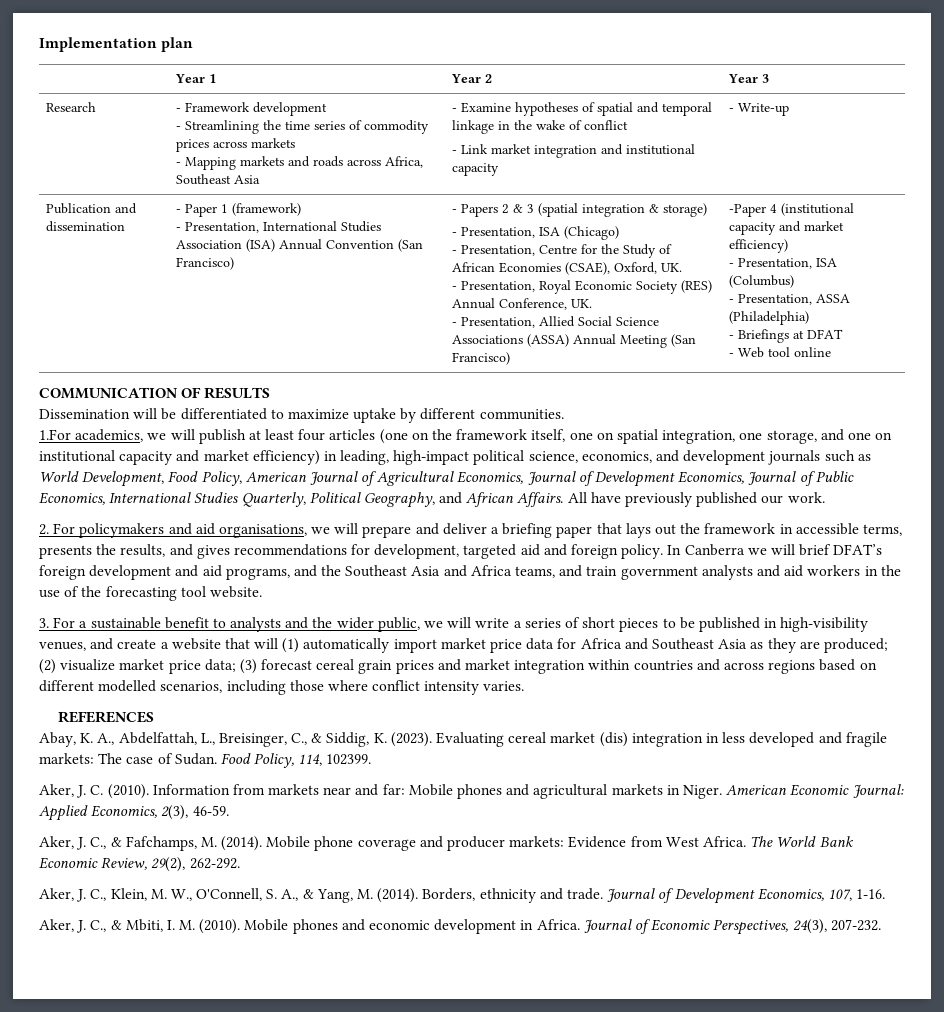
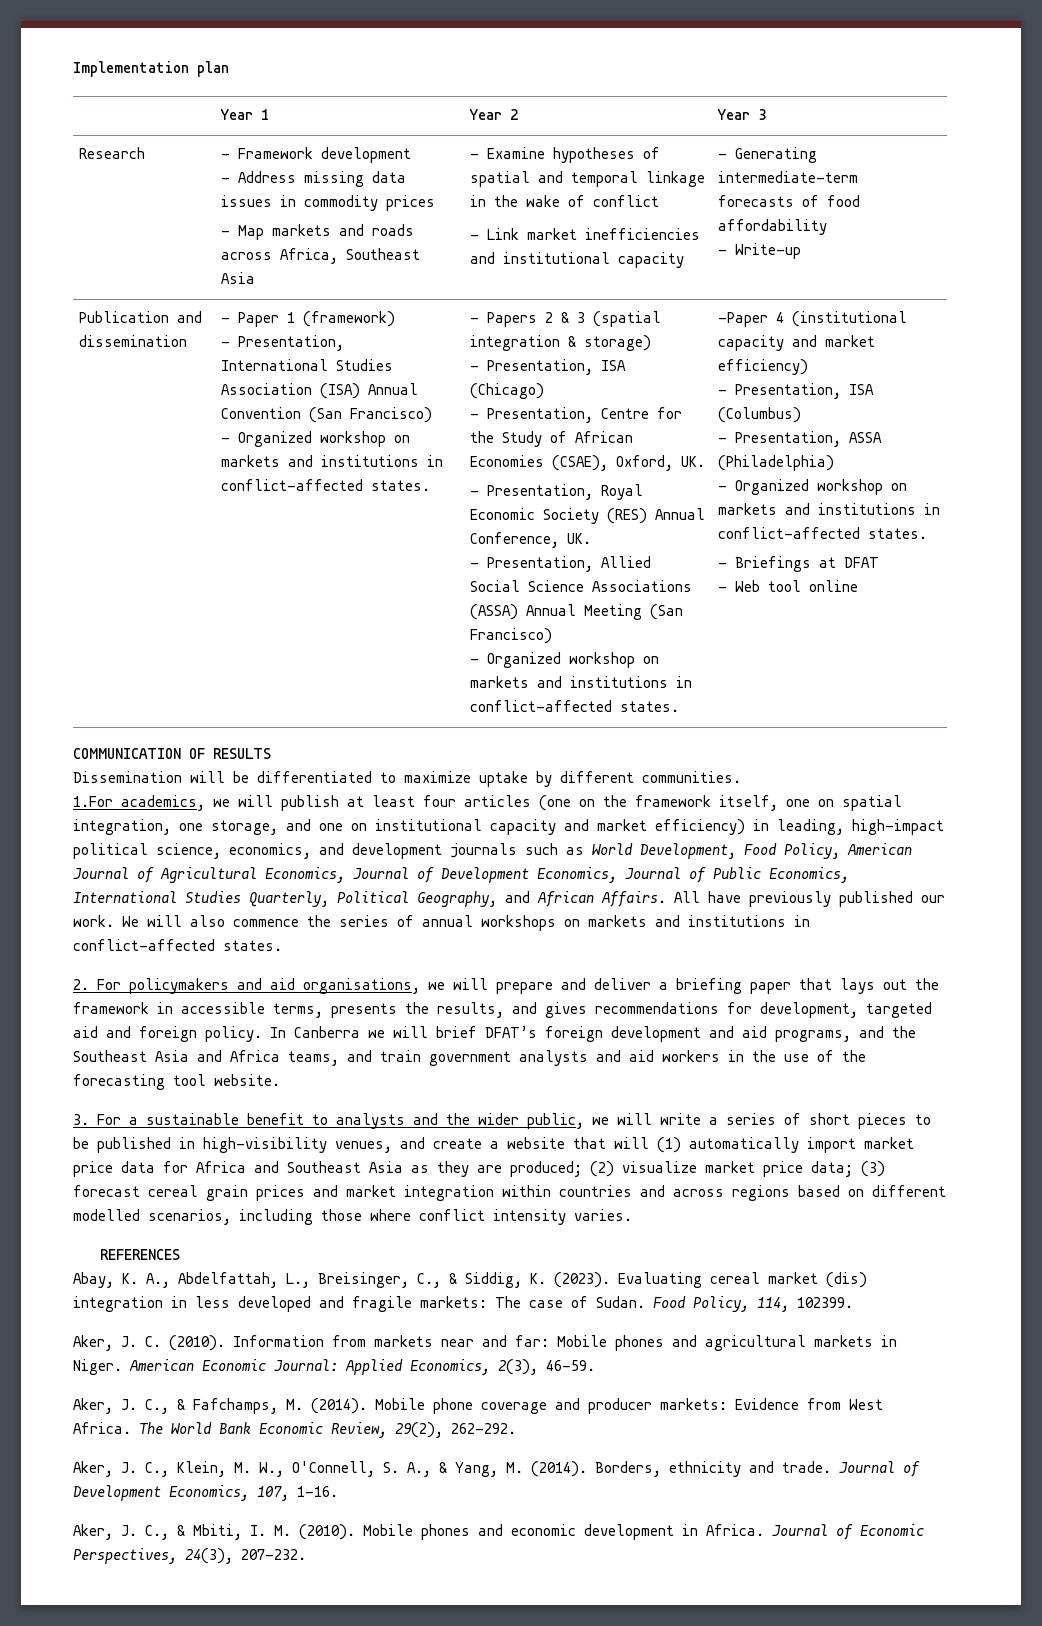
[185,120,363,134] Streamlining the time series of -> [238,171,407,187] [221,195,297,207] Address missing data issues in
[213,138,296,148] [176,157,237,170] across markets // - Mapping -> [221,225,265,240] // - Map
[534,145,598,158] integration -> [585,228,701,240] inefficiencies
(735, 110) none -> [735,147,818,163] [718,171,859,183] [718,195,861,207] [718,219,828,235] [718,249,728,255] Generating intermediate-term forecasts of food affordability // -
(235, 263) none -> [221,431,411,447] [221,455,444,467] [221,479,431,491] // - Organized workshop on markets and institutions in conflict-affected states.
(511, 358) none -> [470,652,660,668] [470,676,693,688] [470,700,680,712] // - Organized workshop on markets and institutions in conflict-affected states.
(810, 318) none -> [718,479,908,495] [718,503,941,515] [718,527,928,539] // - Organized workshop on markets and institutions in conflict-affected states.
(825, 497) none -> [122,915,810,931] [73,939,282,951] We will also commence the series of annual workshops on markets and institutions in conflict-affected states.

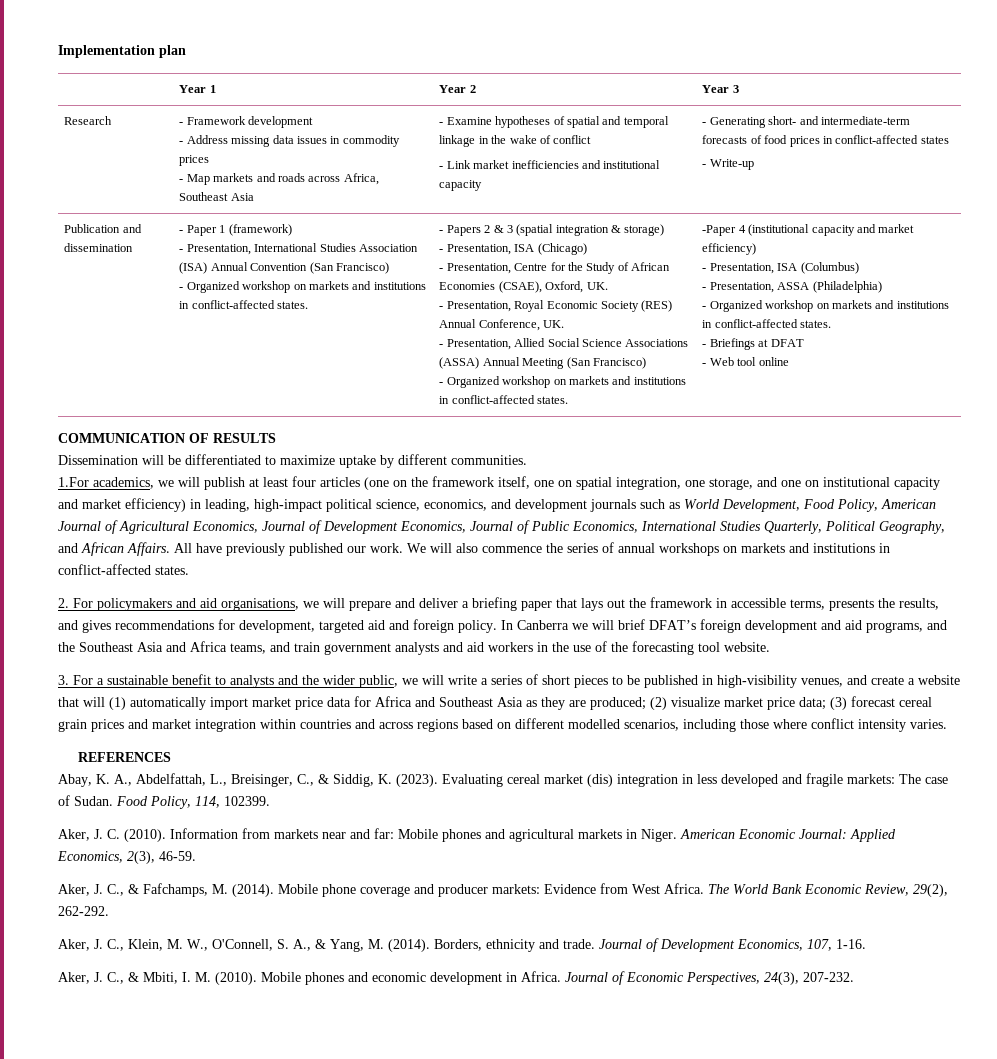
(818, 155) none -> [768,116,819,125] short- and
[718,219,828,235] affordability -> [789,135,949,147] prices in conflict-affected states

